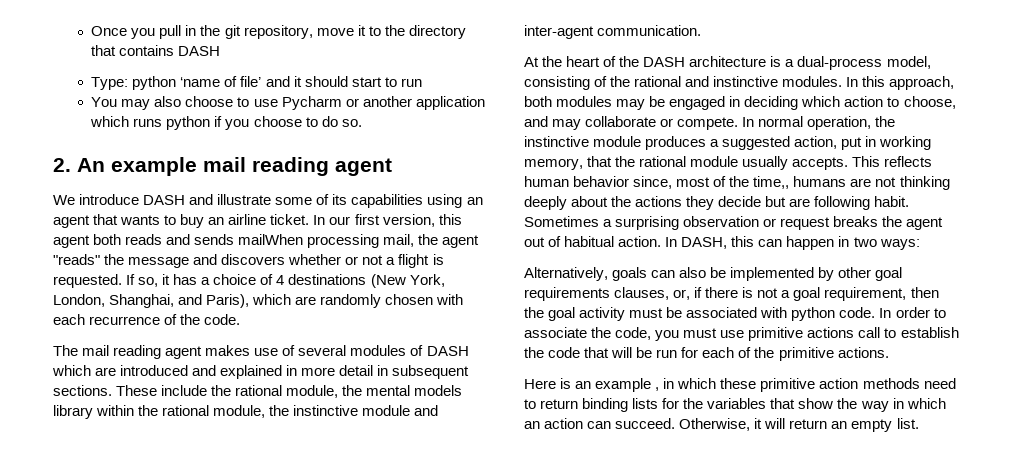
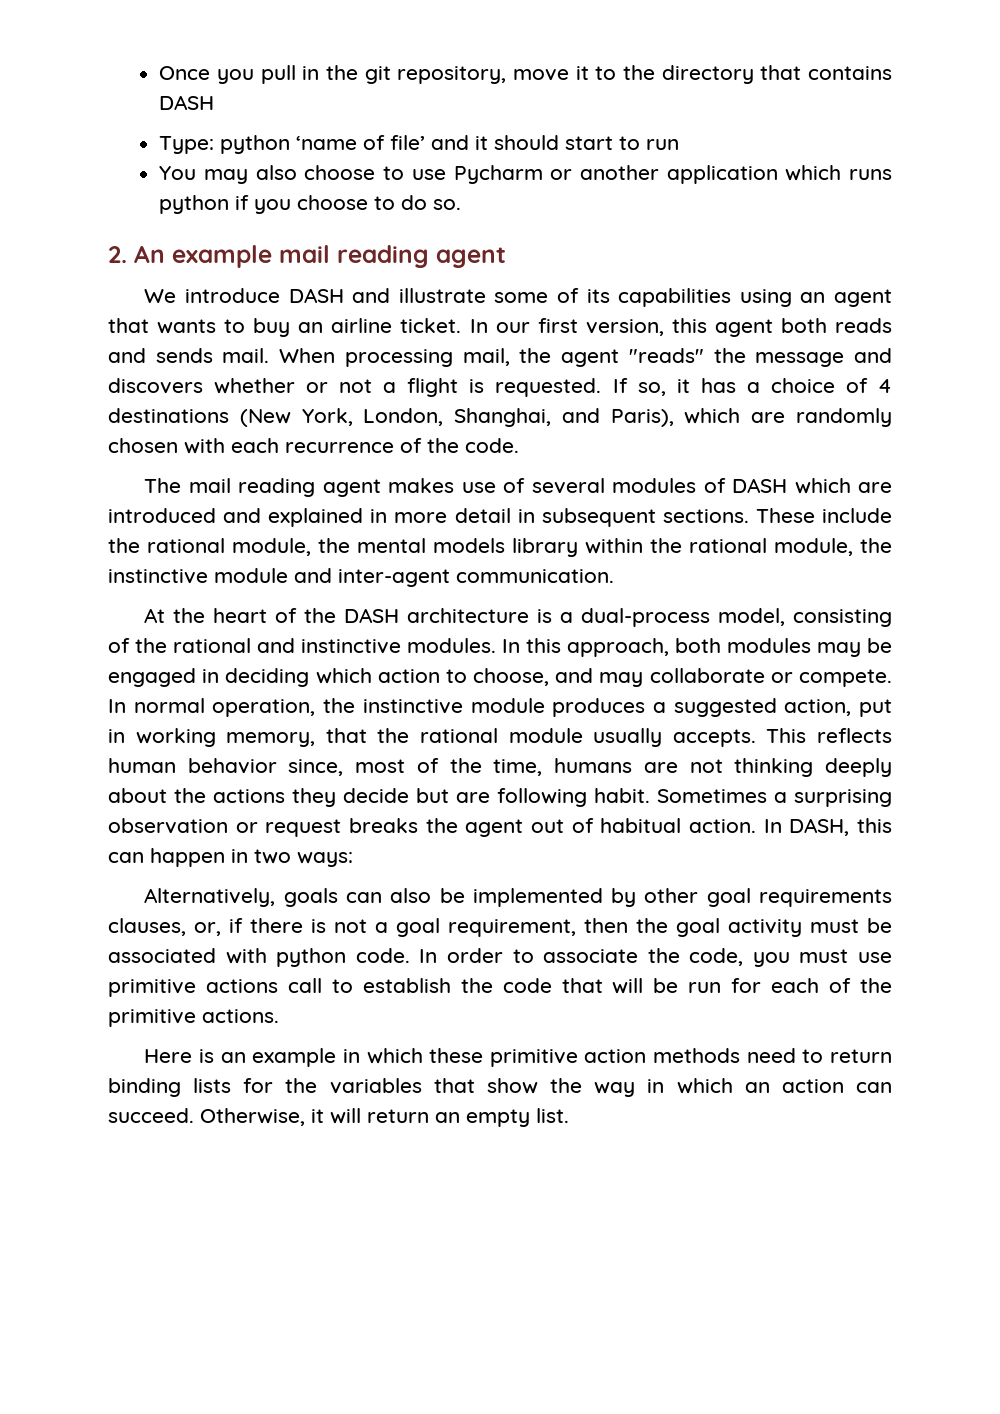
[238,234,304,245] mailWhen -> [222,348,336,363] mail. When
[753,176,790,189] time,, -> [493,759,543,776] time,
[655,387,660,391] , -> (337, 1057) none

